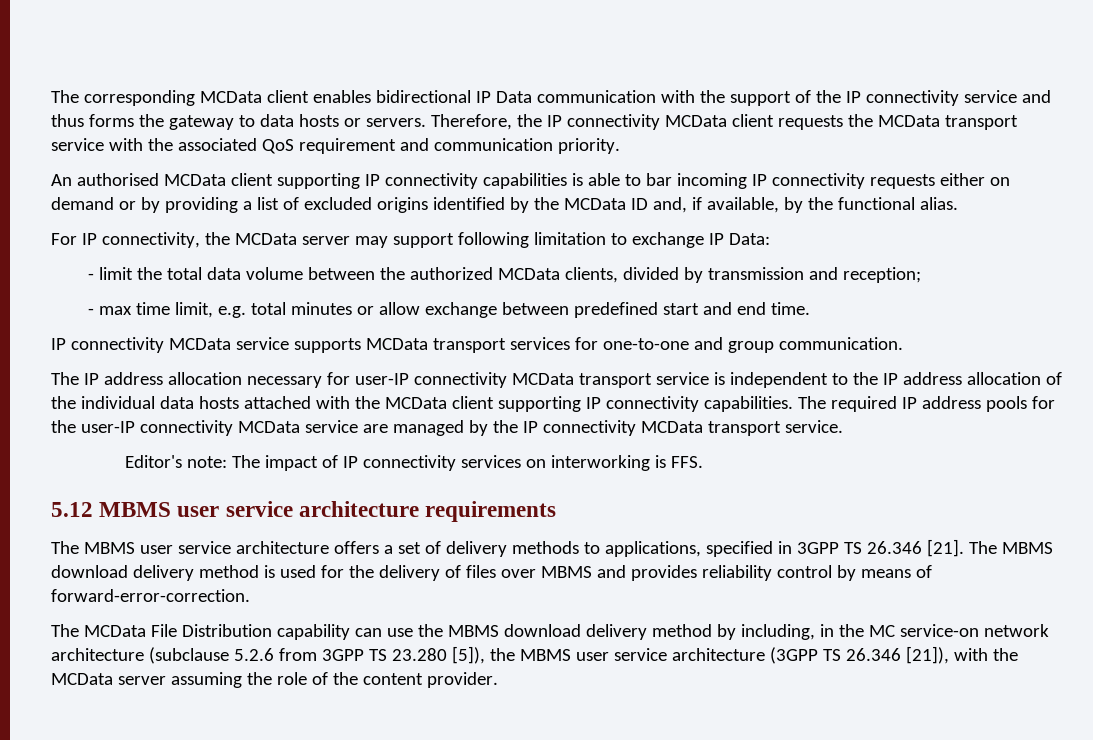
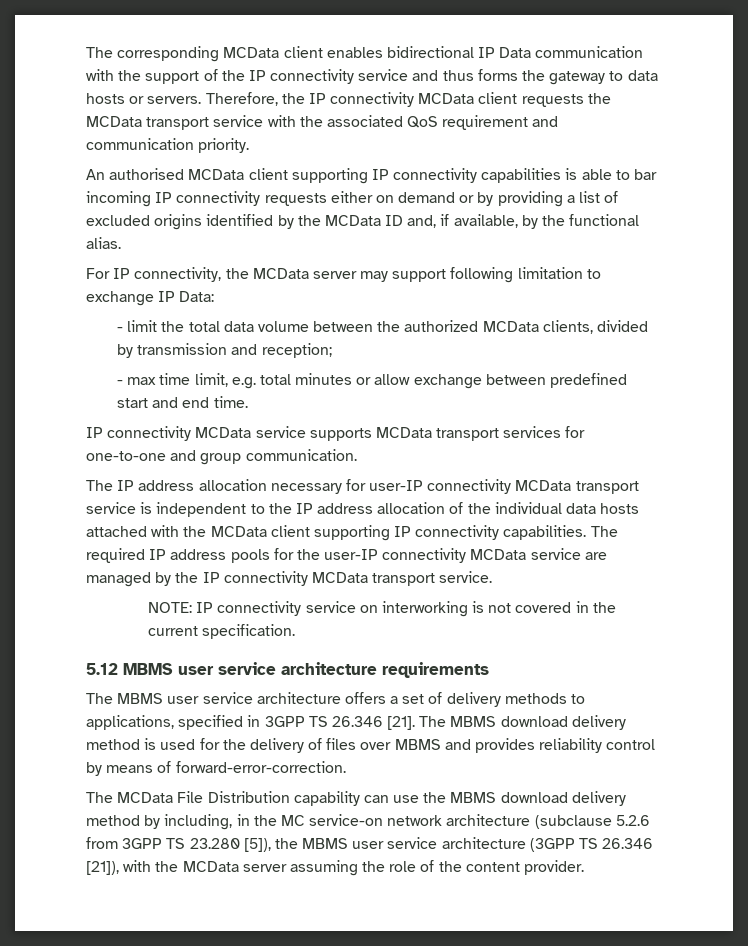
[124,455,521,471] Editor's note: The impact of IP connectivity services -> [147,601,356,616] NOTE: IP connectivity service
[670,456,703,468] FFS. -> [488,601,616,613] [147,624,296,639] not covered in the current specification.

